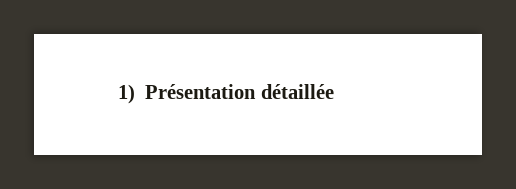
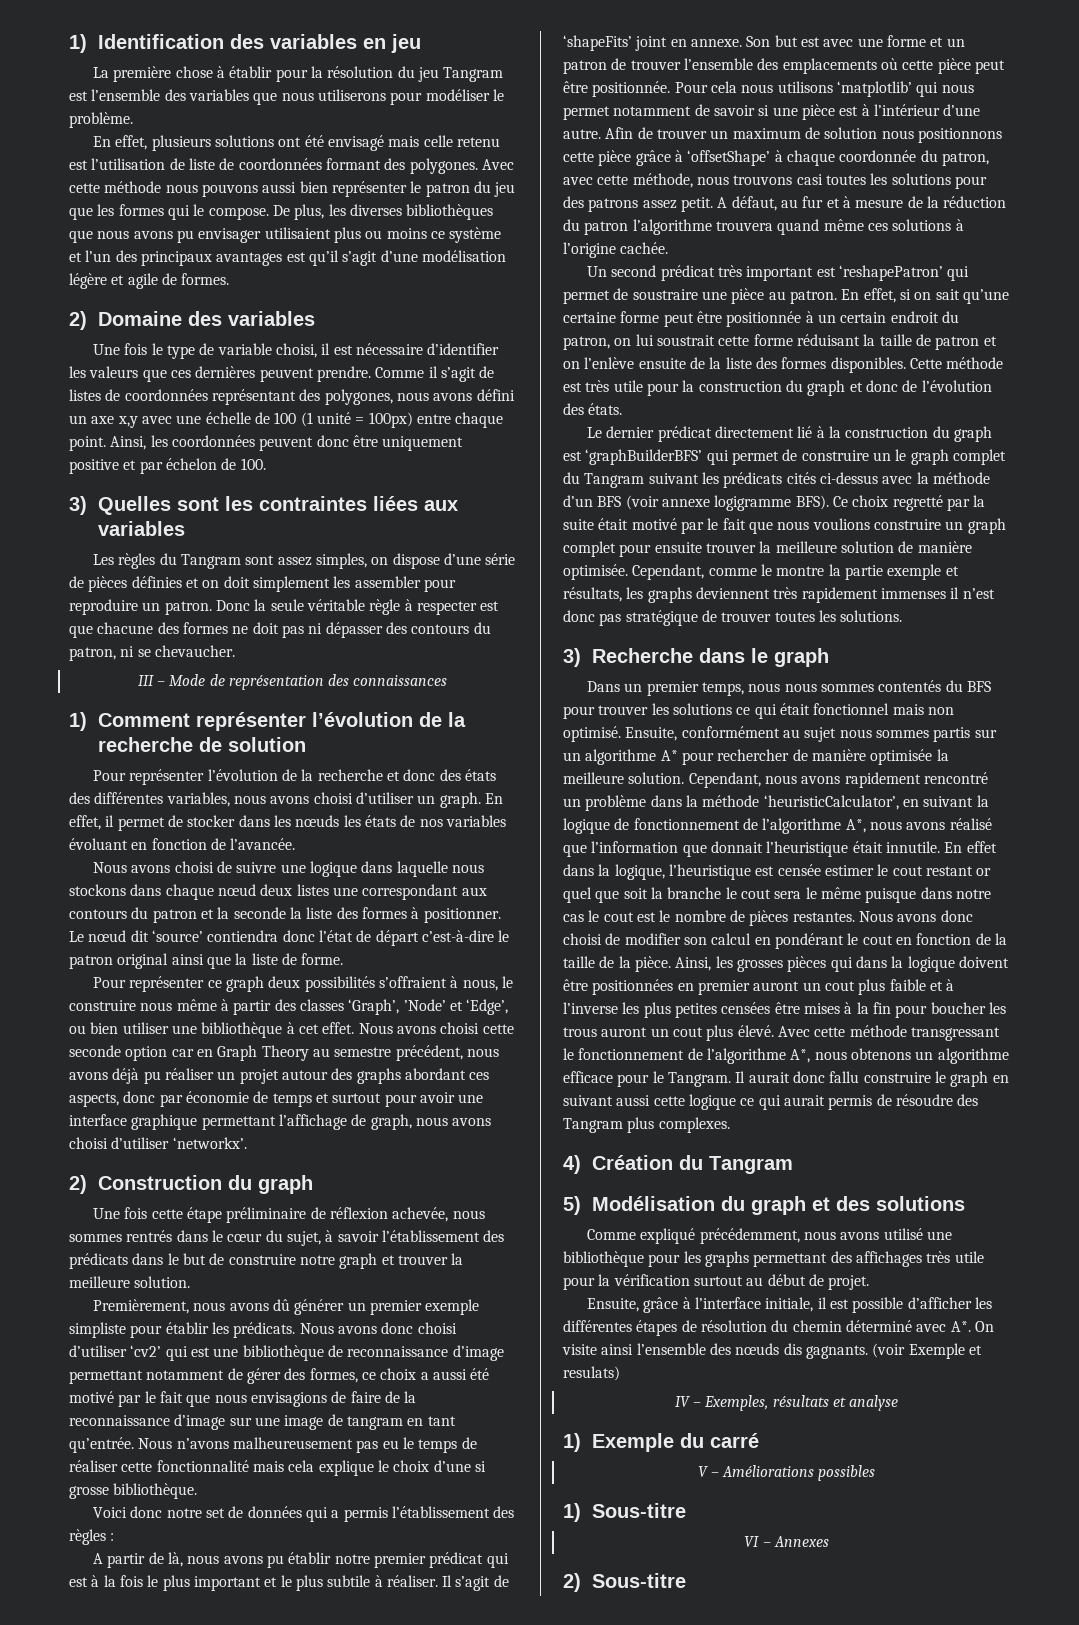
[118,84,334,104] 1) Présentation détaillée -> [69,34,422,53] [93,66,504,82] [69,89,504,105] [69,112,133,128] [93,135,501,151] [69,158,514,174] [69,181,516,197] [69,204,494,220] [69,227,502,243] [69,250,506,266] [69,273,230,289] [69,311,316,330] [93,343,500,359] [69,366,495,382] [69,389,515,405] [69,412,504,428] [69,435,464,451] [69,458,266,474] [69,496,459,515] [98,521,186,536] [93,553,516,569] [69,576,456,592] [69,599,500,615] [69,622,491,638] [69,645,235,661] [137,674,448,690] [69,712,467,731] [98,737,307,752] [93,769,497,785] [69,792,503,808] [69,815,506,831] [69,838,296,850] [93,861,485,877] [69,884,487,900] [69,907,501,923] [69,930,510,946] [69,953,344,969] [93,976,514,992] [69,999,509,1015] [69,1022,514,1038] [69,1045,499,1061] [69,1068,490,1084] [69,1091,484,1107] [69,1114,492,1130] [69,1137,247,1149] [69,1175,314,1194] [93,1207,485,1223] [69,1230,505,1246] [69,1253,464,1269] [69,1276,191,1288] [93,1299,480,1315] [69,1322,457,1338] [69,1345,504,1361] [69,1368,490,1384] [69,1391,417,1407] [69,1414,456,1430] [69,1437,477,1453] [69,1460,486,1476] [69,1483,198,1499] [93,1506,515,1522] [69,1529,115,1545] [93,1552,509,1568] [69,1575,509,1591] [563,35,965,51] [563,58,1005,74] [563,81,974,97] [563,104,981,120] [563,127,1002,143] [563,150,989,166] [563,173,987,189] [563,196,1007,212] [563,219,964,235] [563,242,669,258] [587,265,970,281] [563,288,1009,304] [563,311,959,327] [563,334,997,350] [563,357,1004,373] [563,380,992,396] [563,403,623,415] [587,426,993,442] [563,449,1006,465] [563,472,990,488] [563,495,986,511] [563,518,1006,534] [563,541,972,557] [563,564,959,580] [563,587,995,603] [563,610,903,626] [563,648,830,667] [587,680,992,696] [563,703,954,719] [563,726,997,742] [563,749,949,765] [563,772,988,788] [563,795,989,811] [563,818,992,834] [563,841,997,857] [563,864,992,880] [563,887,991,903] [563,910,973,926] [563,933,1007,949] [563,956,1009,972] [563,979,955,995] [563,1002,1006,1018] [563,1025,1000,1041] [563,1048,1009,1064] [563,1071,1009,1087] [563,1094,979,1110] [563,1117,730,1133] [563,1155,794,1174] [563,1196,966,1215] [587,1228,953,1244] [563,1251,984,1267] [563,1274,870,1290] [587,1297,993,1313] [563,1320,994,1336] [562,1343,982,1359] [563,1366,620,1381] [674,1395,899,1411] [563,1433,760,1452] [697,1465,876,1481] [563,1503,687,1522] [744,1536,829,1547] [563,1573,687,1592] 1) Identification des variables en jeu // La première chose à établir pour la résolution du jeu Tangram est l’ensemble des variables que nous utiliserons pour modéliser le problème. // En effet, plusieurs solutions ont été envisagé mais celle retenu est l’utilisation de liste de coordonnées formant des polygones. Avec cette méthode nous pouvons aussi bien représenter le patron du jeu que les formes qui le compose. De plus, les diverses bibliothèques que nous avons pu envisager utilisaient plus ou moins ce système et l’un des principaux avantages est qu’il s’agit d’une modélisation légère et agile de formes. // 2) Domaine des variables // Une fois le type de variable choisi, il est nécessaire d’identifier les valeurs que ces dernières peuvent prendre. Comme il s’agit de listes de coordonnées représentant des polygones, nous avons défini un axe x,y avec une échelle de 100 (1 unité = 100px) entre chaque point. Ainsi, les coordonnées peuvent donc être uniquement positive et par échelon de 100. // 3) Quelles sont les contraintes liées aux variables // Les règles du Tangram sont assez simples, on dispose d’une série de pièces définies et on doit simplement les assembler pour reproduire un patron. Donc la seule véritable règle à respecter est que chacune des formes ne doit pas ni dépasser des contours du patron, ni se chevaucher. // III – Mode de représentation des connaissances // 1) Comment représenter l’évolution de la recherche de solution // Pour représenter l’évolution de la recherche et donc des états des différentes variables, nous avons choisi d’utiliser un graph. En effet, il permet de stocker dans les nœuds les états de nos variables évoluant en fonction de l’avancée. // Nous avons choisi de suivre une logique dans laquelle nous stockons dans chaque nœud deux listes une correspondant aux contours du patron et la seconde la liste des formes à positionner. Le nœud dit ‘source’ contiendra donc l’état de départ c’est-à-dire le patron original ainsi que la liste de forme. // Pour représenter ce graph deux possibilités s’offraient à nous, le construire nous même à partir des classes ‘Graph’, ’Node’ et ‘Edge’, ou bien utiliser une bibliothèque à cet effet. Nous avons choisi cette seconde option car en Graph Theory au semestre précédent, nous avons déjà pu réaliser un projet autour des graphs abordant ces aspects, donc par économie de temps et surtout pour avoir une interface graphique permettant l’affichage de graph, nous avons choisi d’utiliser ‘networkx’. // 2) Construction du graph // Une fois cette étape préliminaire de réflexion achevée, nous sommes rentrés dans le cœur du sujet, à savoir l’établissement des prédicats dans le but de construire notre graph et trouver la meilleure solution. // Premièrement, nous avons dû générer un premier exemple simpliste pour établir les prédicats. Nous avons donc choisi d’utiliser ‘cv2’ qui est une bibliothèque de reconnaissance d’image permettant notamment de gérer des formes, ce choix a aussi été motivé par le fait que nous envisagions de faire de la reconnaissance d’image sur une image de tangram en tant qu’entrée. Nous n’avons malheureusement pas eu le temps de réaliser cette fonctionnalité mais cela explique le choix d’une si grosse bibliothèque. // Voici donc notre set de données qui a permis l’établissement des règles : // A partir de là, nous avons pu établir notre premier prédicat qui est à la fois le plus important et le plus subtile à réaliser. Il s’agit de ‘shapeFits’ joint en annexe. Son but est avec une forme et un patron de trouver l’ensemble des emplacements où cette pièce peut être positionnée. Pour cela nous utilisons ‘matplotlib’ qui nous permet notamment de savoir si une pièce est à l’intérieur d’une autre. Afin de trouver un maximum de solution nous positionnons cette pièce grâce à ‘offsetShape’ à chaque coordonnée du patron, avec cette méthode, nous trouvons casi toutes les solutions pour des patrons assez petit. A défaut, au fur et à mesure de la réduction du patron l’algorithme trouvera quand même ces solutions à l’origine cachée. // Un second prédicat très important est ‘reshapePatron’ qui permet de soustraire une pièce au patron. En effet, si on sait qu’une certaine forme peut être positionnée à un certain endroit du patron, on lui soustrait cette forme réduisant la taille de patron et on l’enlève ensuite de la liste des formes disponibles. Cette méthode est très utile pour la construction du graph et donc de l’évolution des états. // Le dernier prédicat directement lié à la construction du graph est ‘graphBuilderBFS’ qui permet de construire un le graph complet du Tangram suivant les prédicats cités ci-dessus avec la méthode d’un BFS (voir annexe logigramme BFS). Ce choix regretté par la suite était motivé par le fait que nous voulions construire un graph complet pour ensuite trouver la meilleure solution de manière optimisée. Cependant, comme le montre la partie exemple et résultats, les graphs deviennent très rapidement immenses il n’est donc pas stratégique de trouver toutes les solutions. // 3) Recherche dans le graph // Dans un premier temps, nous nous sommes contentés du BFS pour trouver les solutions ce qui était fonctionnel mais non optimisé. Ensuite, conformément au sujet nous sommes partis sur un algorithme A* pour rechercher de manière optimisée la meilleure solution. Cependant, nous avons rapidement rencontré un problème dans la méthode ‘heuristicCalculator’, en suivant la logique de fonctionnement de l’algorithme A*, nous avons réalisé que l’information que donnait l’heuristique était innutile. En effet dans la logique, l’heuristique est censée estimer le cout restant or quel que soit la branche le cout sera le même puisque dans notre cas le cout est le nombre de pièces restantes. Nous avons donc choisi de modifier son calcul en pondérant le cout en fonction de la taille de la pièce. Ainsi, les grosses pièces qui dans la logique doivent être positionnées en premier auront un cout plus faible et à l’inverse les plus petites censées être mises à la fin pour boucher les trous auront un cout plus élevé. Avec cette méthode transgressant le fonctionnement de l’algorithme A*, nous obtenons un algorithme efficace pour le Tangram. Il aurait donc fallu construire le graph en suivant aussi cette logique ce qui aurait permis de résoudre des Tangram plus complexes. // 4) Création du Tangram // 5) Modélisation du graph et des solutions // Comme expliqué précédemment, nous avons utilisé une bibliothèque pour les graphs permettant des affichages très utile pour la vérification surtout au début de projet. // Ensuite, grâce à l’interface initiale, il est possible d’afficher les différentes étapes de résolution du chemin déterminé avec A*. On visite ainsi l’ensemble des nœuds dis gagnants. (voir Exemple et resulats) // IV – Exemples, résultats et analyse // 1) Exemple du carré // V – Améliorations possibles // 1) Sous-titre // VI – Annexes // 2) Sous-titre

